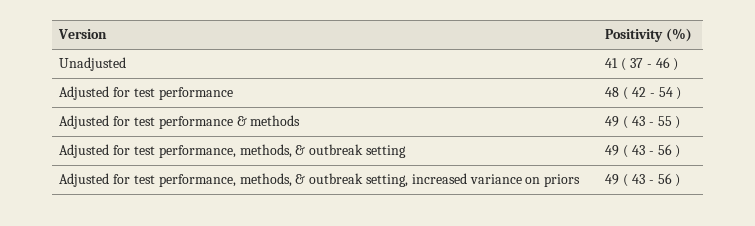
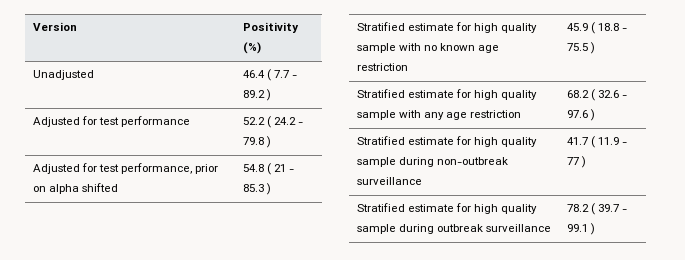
[605,57,670,71] 41 ( 37 - 46 -> [242,69,298,81] [242,90,265,98] 46.4 ( 7.7 - 89.2
[605,87,682,100] [59,115,301,129] [605,116,681,129] [59,144,406,158] [605,144,681,158] [59,173,581,187] [605,173,672,187] 48 ( 42 - 54 ) // Adjusted for test performance & methods | 49 ( 43 - 55 ) // Adjusted for test performance, methods, & outbreak setting | 49 ( 43 - 56 ) // Adjusted for test performance, methods, & outbreak setting, increased variance on priors | 49 ( 43 - 56 -> [242,116,304,128] [242,136,272,148] [32,163,219,174] [32,183,119,194] [242,163,295,175] [242,183,272,195] [356,22,538,33] [356,43,500,53] [356,63,408,71] [566,22,628,34] [566,42,596,54] [356,89,538,100] [356,110,522,120] [566,89,628,101] [566,109,596,121] [356,136,538,147] [356,157,509,167] [356,177,422,185] [566,136,628,148] [566,156,587,168] [356,203,538,214] [356,224,552,234] [566,203,628,215] [566,224,588,232] 52.2 ( 24.2 - 79.8 ) // Adjusted for test performance, prior on alpha shifted | 54.8 ( 21 - 85.3 ) // Stratified estimate for high quality sample with no known age restriction | 45.9 ( 18.8 - 75.5 ) // Stratified estimate for high quality sample with any age restriction | 68.2 ( 32.6 - 97.6 ) // Stratified estimate for high quality sample during non-outbreak surveillance | 41.7 ( 11.9 - 77 ) // Stratified estimate for high quality sample during outbreak surveillance | 78.2 ( 39.7 - 99.1

